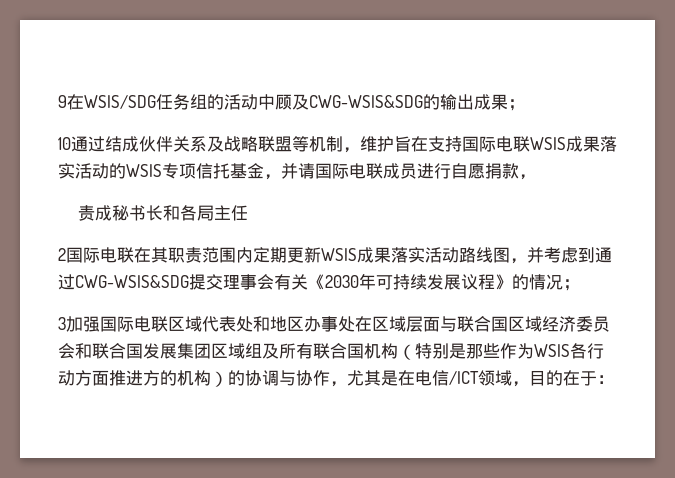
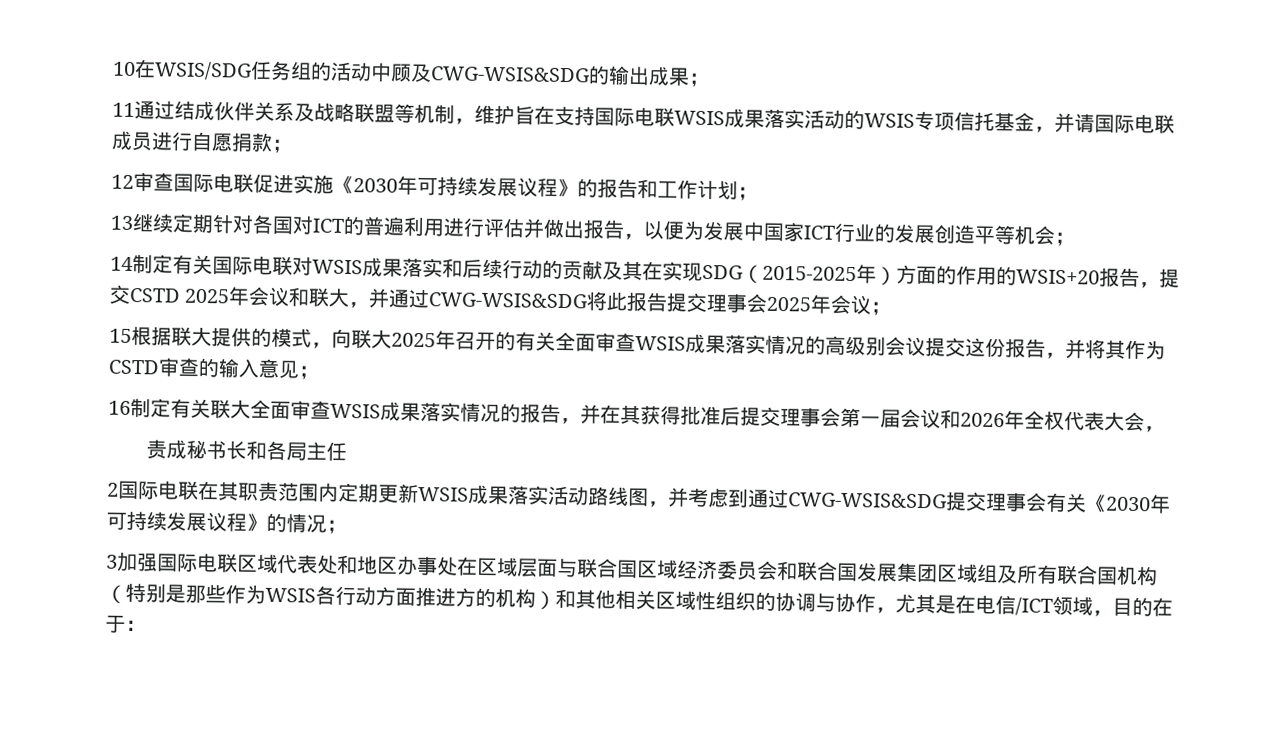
[58,95,67,108] 9 -> [112,61,136,77] 10
[58,137,71,150] 10 -> [112,102,135,118] 11
(519, 171) none -> [271,138,293,154] [111,172,758,201] [110,213,1075,247] [110,254,1180,289] [109,284,892,316] [109,325,1166,360] [108,357,319,380] [108,397,1145,432] ； // 12审查国际电联促进实施《2030年可持续发展议程》的报告和工作计划； // 13继续定期针对各国对ICT的普遍利用进行评估并做出报告，以便为发展中国家ICT行业的发展创造平等机会； // 14制定有关国际电联对WSIS成果落实和后续行动的贡献及其在实现SDG（2015-2025年）方面的作用的WSIS+20报告，提交CSTD 2025年会议和联大，并通过CWG-WSIS&SDG将此报告提交理事会2025年会议； // 15根据联大提供的模式，向联大2025年召开的有关全面审查WSIS成果落实情况的高级别会议提交这份报告，并将其作为CSTD审查的输入意见； // 16制定有关联大全面审查WSIS成果落实情况的报告，并在其获得批准后提交理事会第一届会议和2026年全权代表大会
(228, 379) none -> [555,588,756,611] 和其他相关区域性组织

